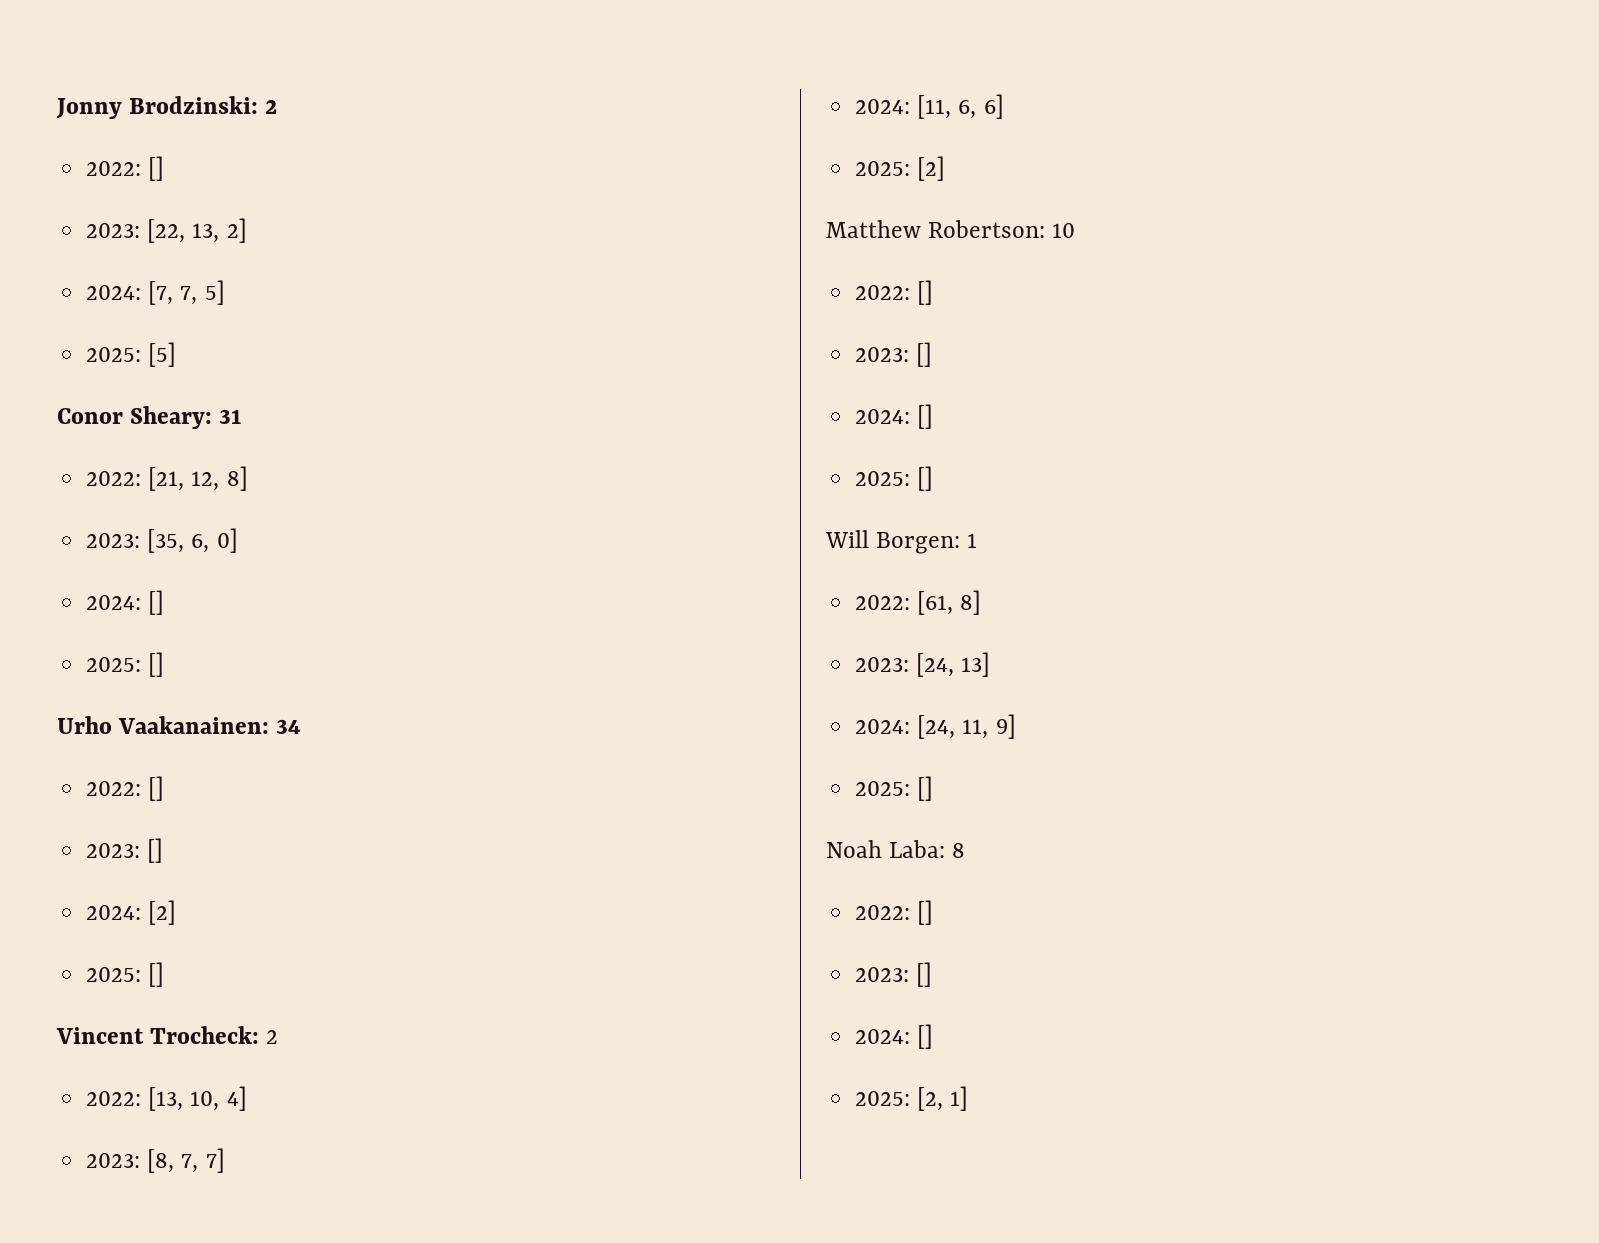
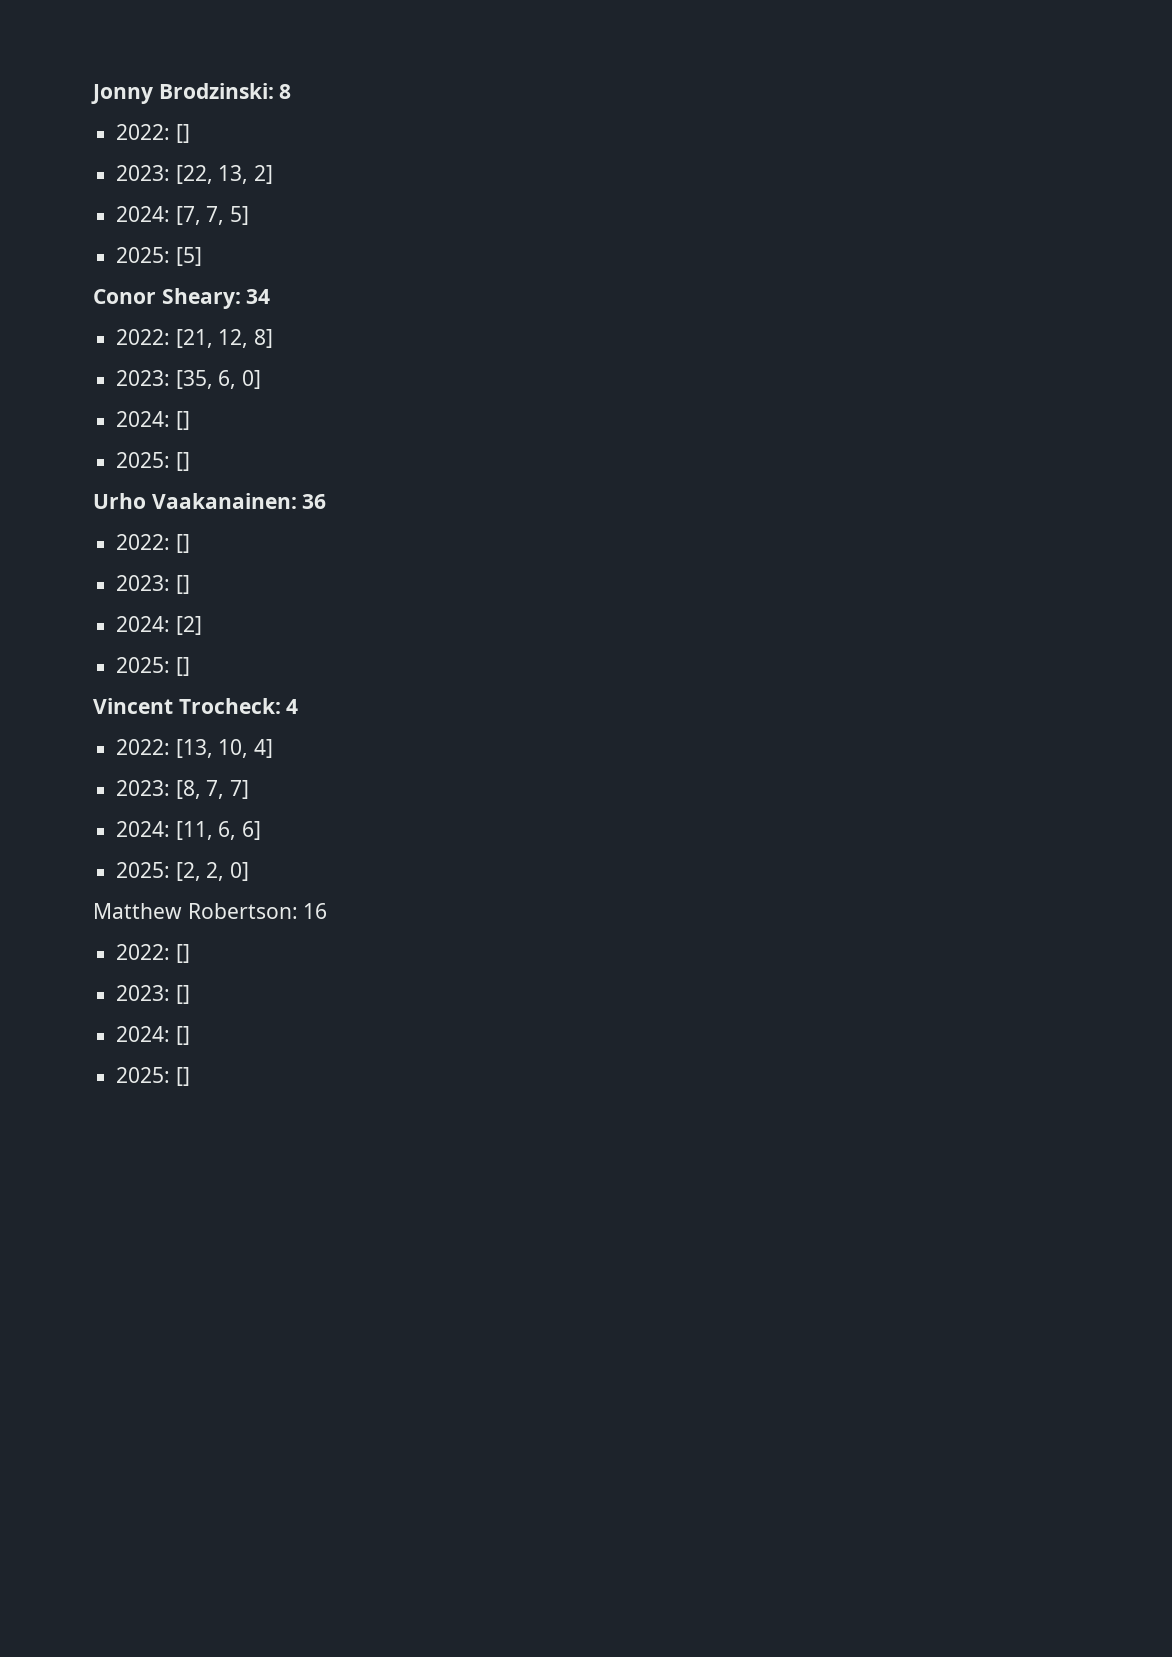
[265,100,278,114] 2 -> [279,84,292,99] 8
[219,409,243,424] 31 -> [246,289,271,304] 34
[276,719,302,734] 34 -> [302,494,327,509] 36
[266,1030,279,1044] 2 -> [286,699,299,714] 4
[917,156,946,181] [2] -> [175,862,250,881] [2, 2, 0]
[1052,223,1076,238] 10 -> [303,903,328,919] 16
[825,530,978,554] [855,590,982,615] [855,652,991,677] [855,714,1016,739] [855,776,934,801] [826,840,966,858] [855,900,934,925] [855,962,933,987] [855,1024,934,1049] [855,1086,969,1111] // Will Borgen: 1 // 2022: [61, 8] // 2023: [24, 13] // 2024: [24, 11, 9] // 2025: [] // Noah Laba: 8 // 2022: [] // 2023: [] // 2024: [] // 2025: [2, 1] -> (190, 1076) none

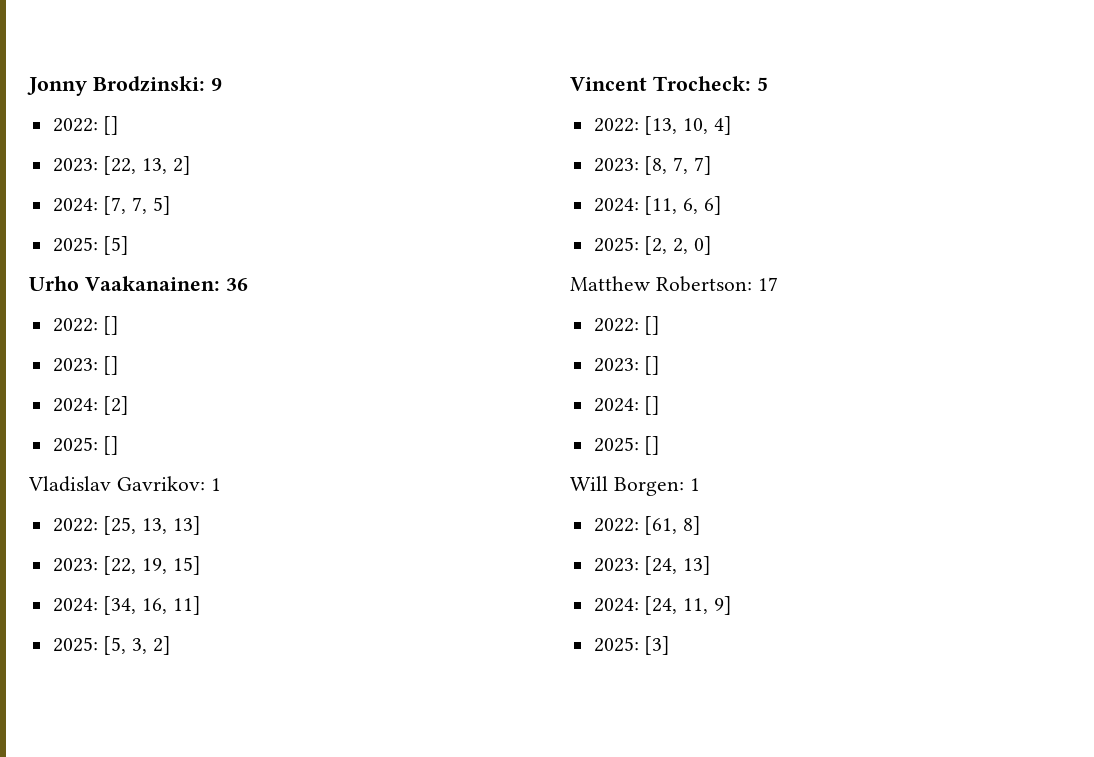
[279,84,292,99] 8 -> [210,78,222,91] 9
[93,288,271,309] [116,329,274,348] [116,370,262,389] [116,411,190,430] [116,452,190,471] // Conor Sheary: 34 // 2022: [21, 12, 8] // 2023: [35, 6, 0] // 2024: [] // 2025: [] -> (130, 245) none
(190, 666) none -> [28,476,221,492] [52,516,202,535] [52,556,202,575] [52,596,202,615] [52,636,172,655] // Vladislav Gavrikov: 1 // 2022: [25, 13, 13] // 2023: [22, 19, 15] // 2024: [34, 16, 11] // 2025: [5, 3, 2]
[286,699,299,714] 4 -> [756,77,768,91] 5
[303,903,328,919] 16 -> [757,277,778,291] 17
(190, 1076) none -> [570,476,700,496] [593,516,702,535] [593,556,712,575] [593,596,733,615] [593,636,671,655] // Will Borgen: 1 // 2022: [61, 8] // 2023: [24, 13] // 2024: [24, 11, 9] // 2025: [3]

